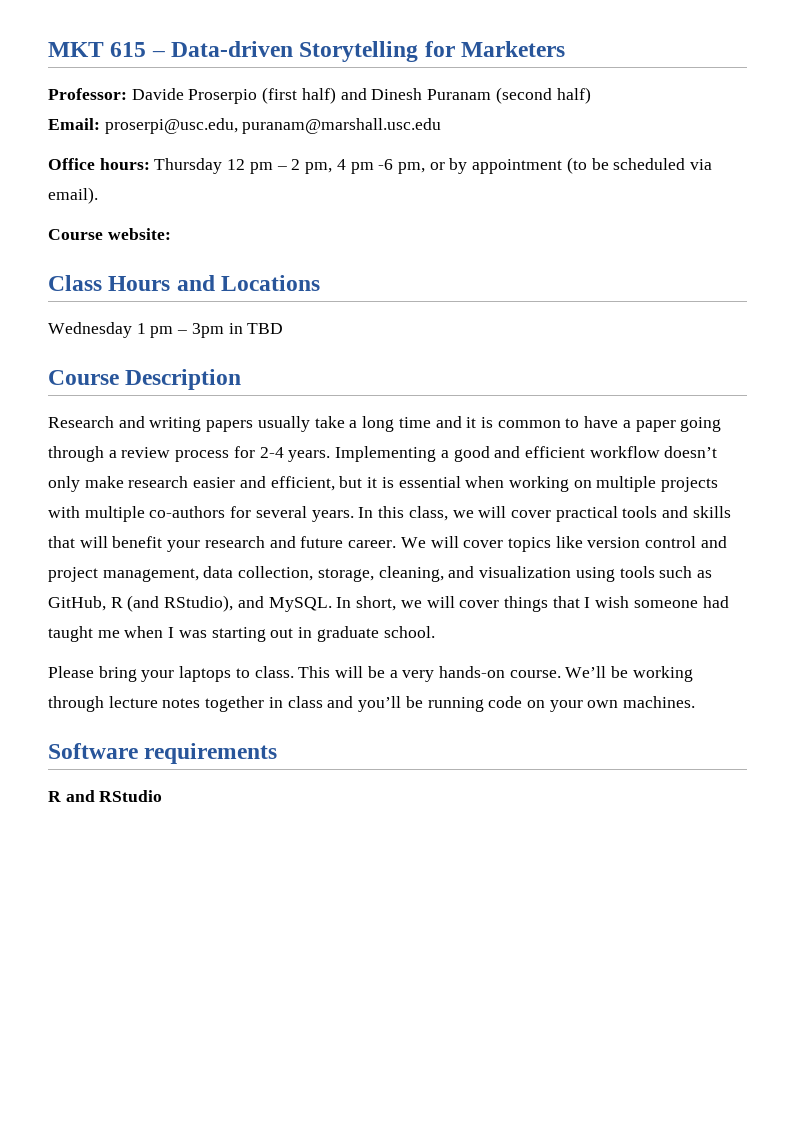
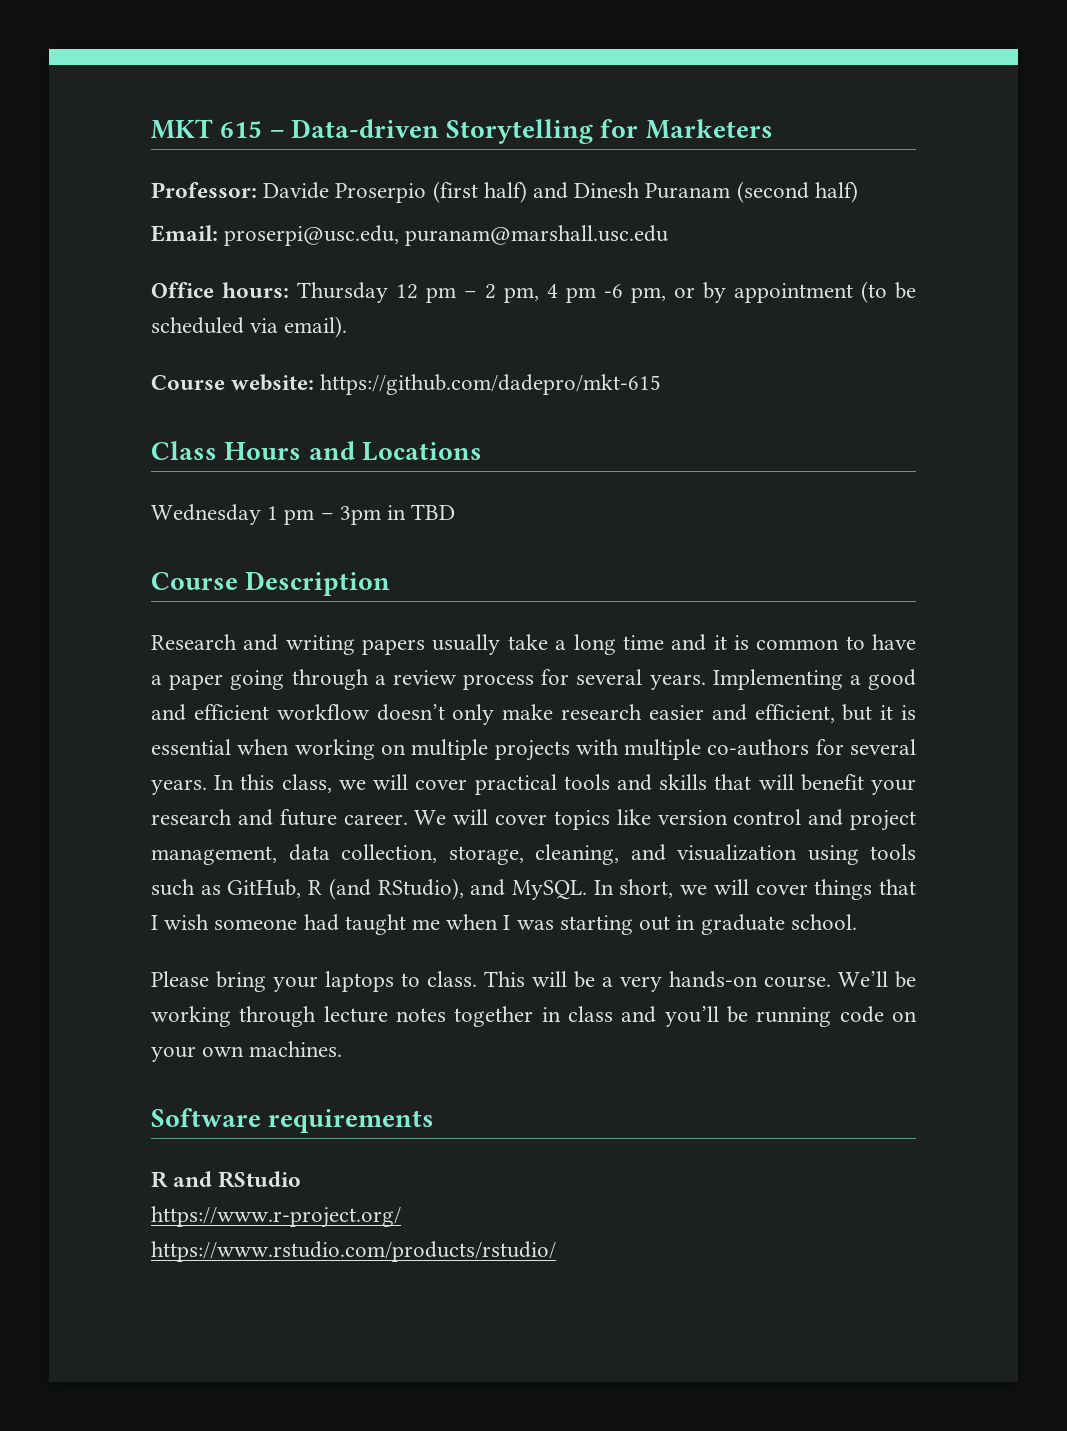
(171, 234) none -> [320,374,662,395] https://github.com/dadepro/mkt-615
[259,447,284,458] 2-4 -> [576,669,643,685] several
(163, 796) none -> [151,1206,401,1228] [151,1241,556,1262] // https://www.r-project.org/ // https://www.rstudio.com/products/rstudio/

